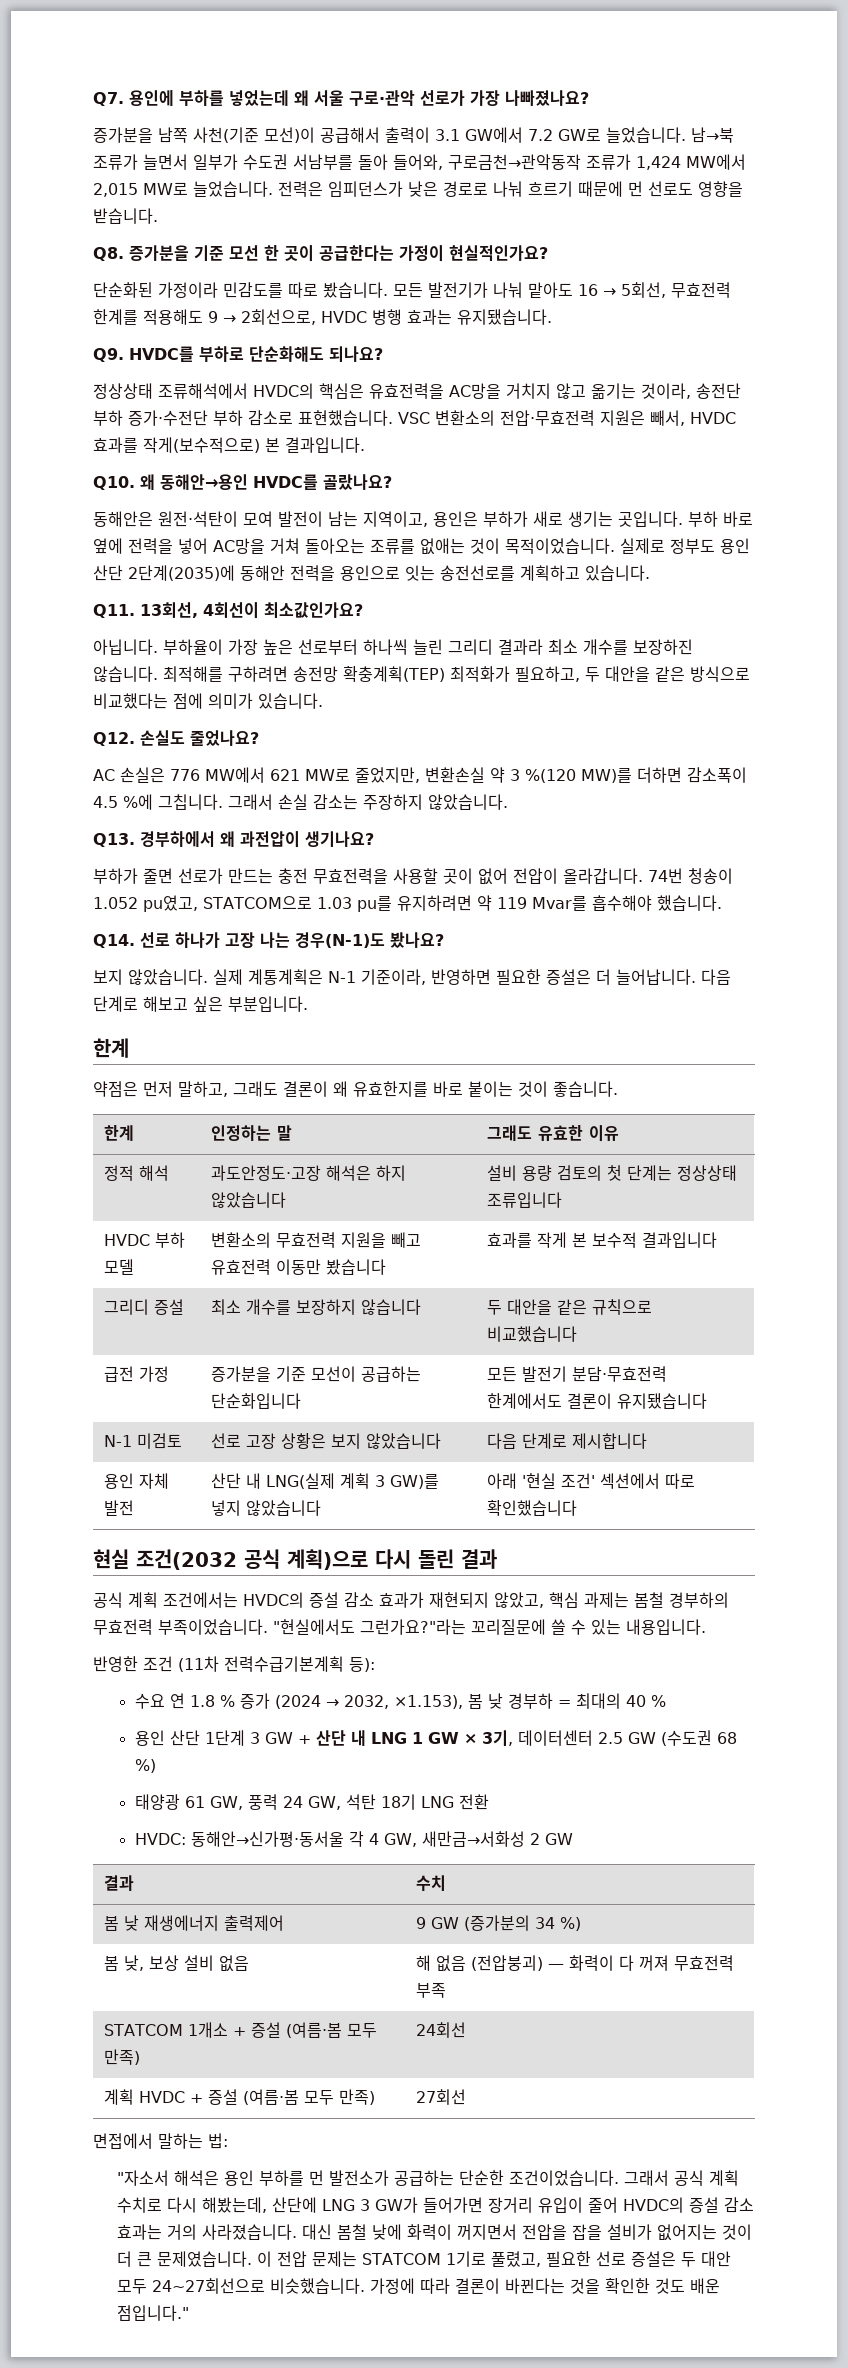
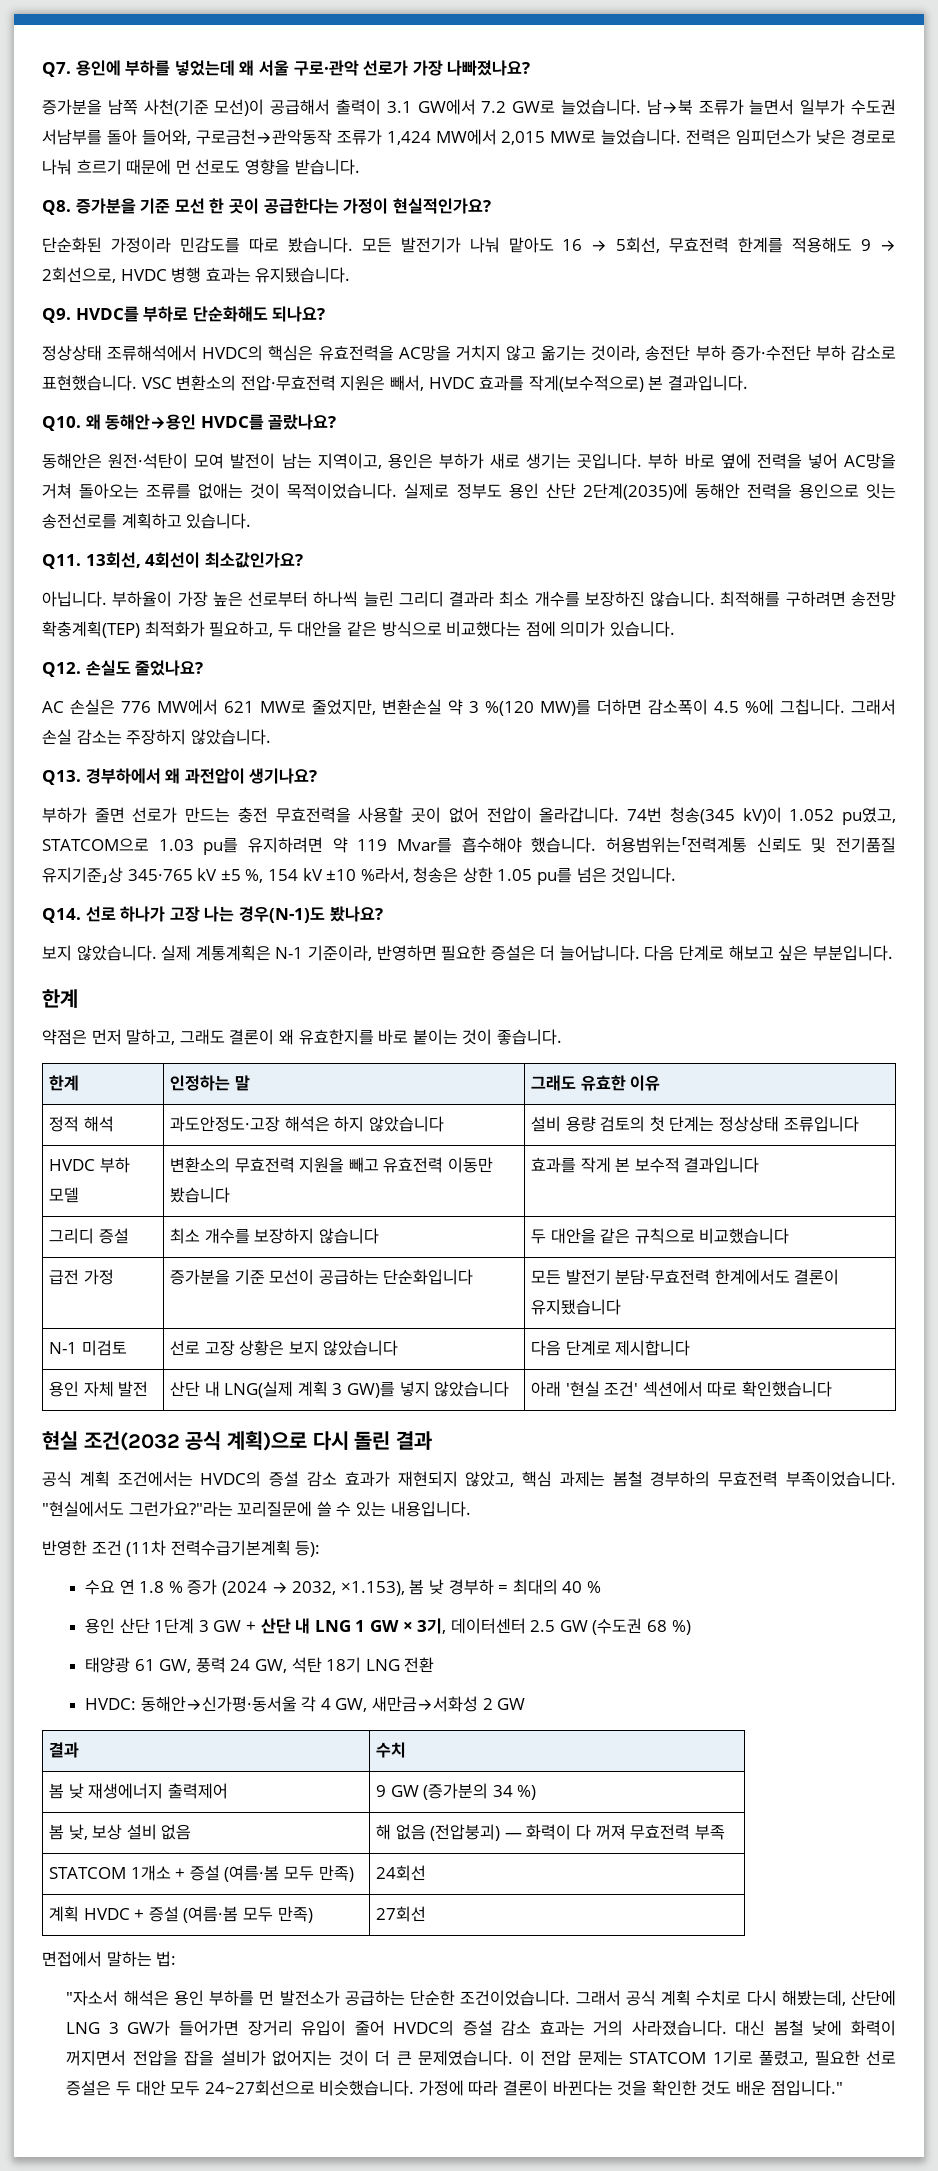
[688,868,733,884] 청송이 -> [669,807,782,824] 청송(345 kV)이
(722, 903) none -> [605,837,896,853] [42,867,677,885] 허용범위는「전력계통 신뢰도 및 전기품질 유지기준」상 345·765 kV ±5 %, 154 kV ±10 %라서, 청송은 상한 1.05 pu를 넘은 것입니다.

